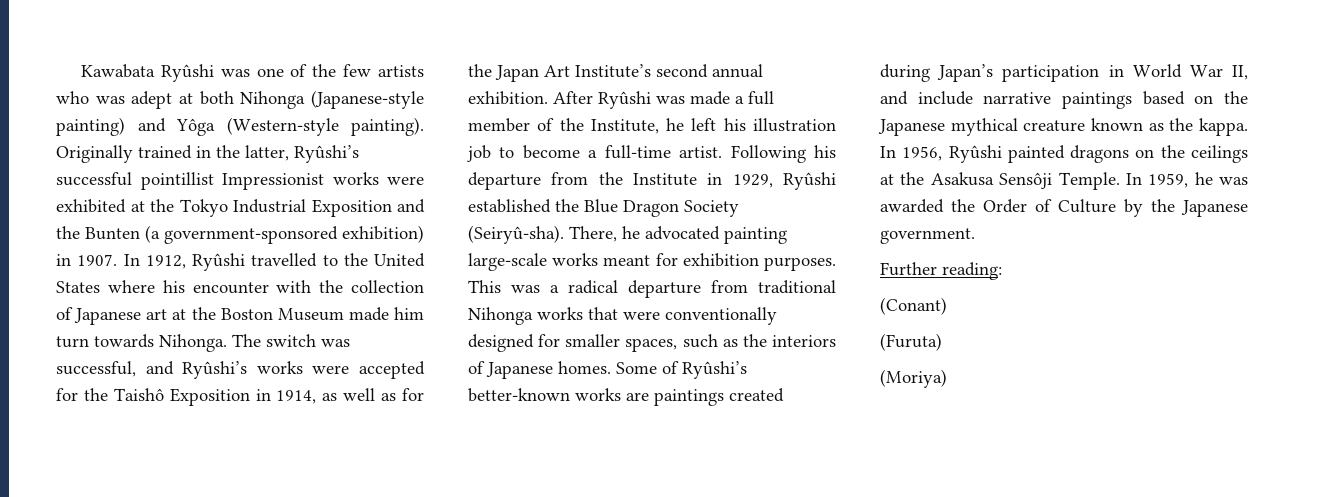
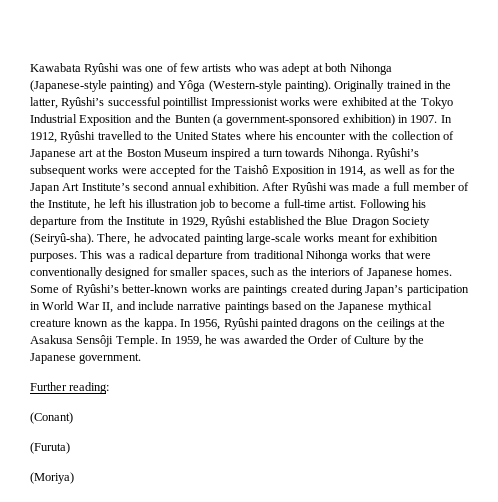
[312,64,337,77] the -> (178, 67) none
[348,307,424,321] made him -> [211,148,260,160] inspired a
[232,334,350,347] [56,361,248,379] The switch was successful, and Ryûshi’s -> [376,148,420,160] [30,165,86,177] Ryûshi’s subsequent

